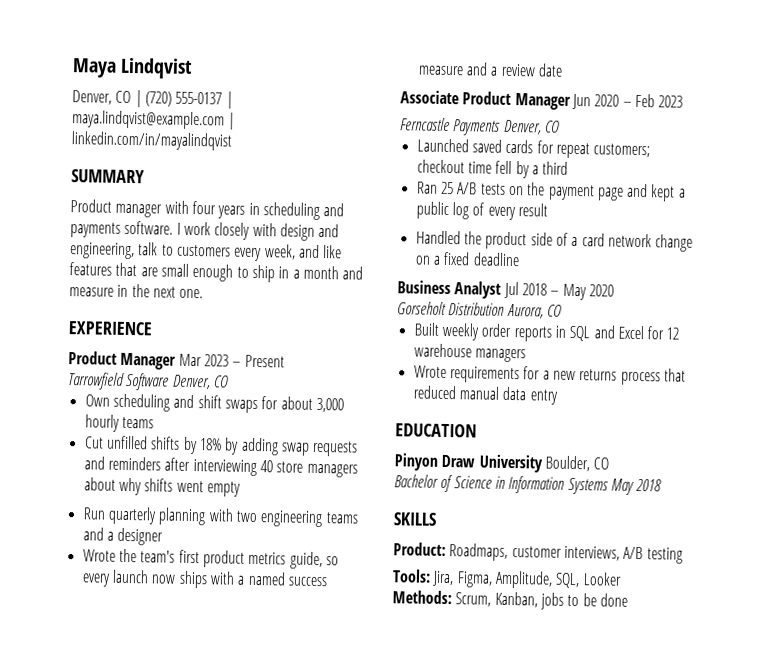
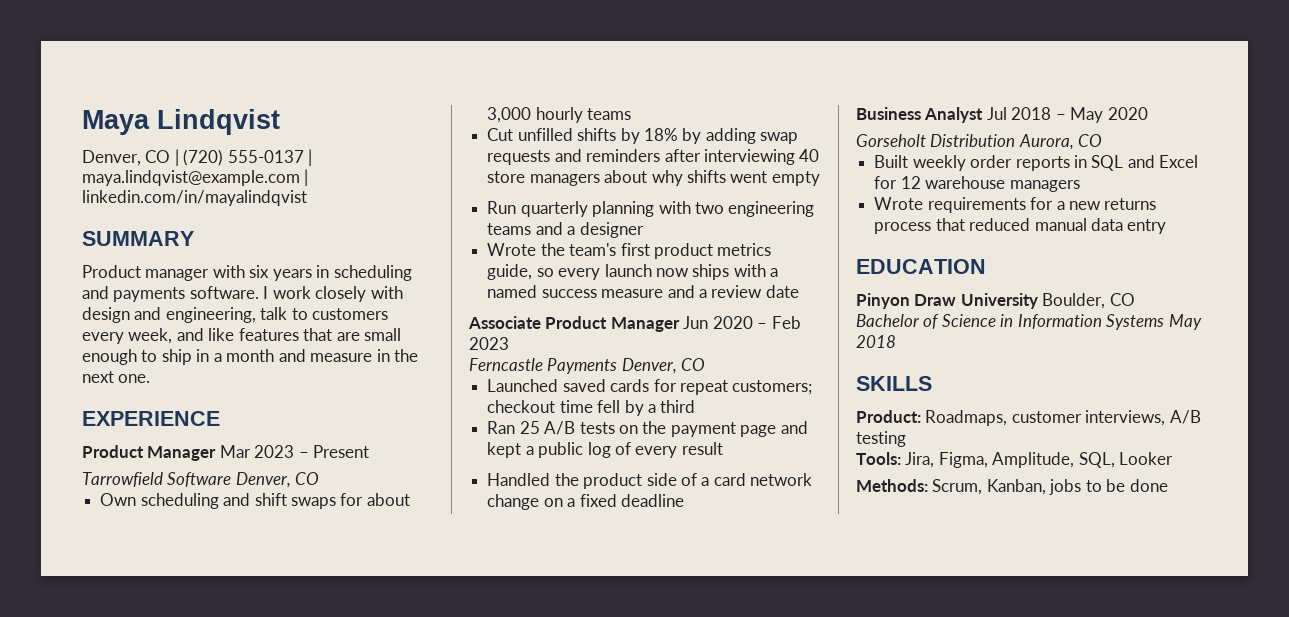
[191,200,216,215] four -> [249,265,270,278] six

